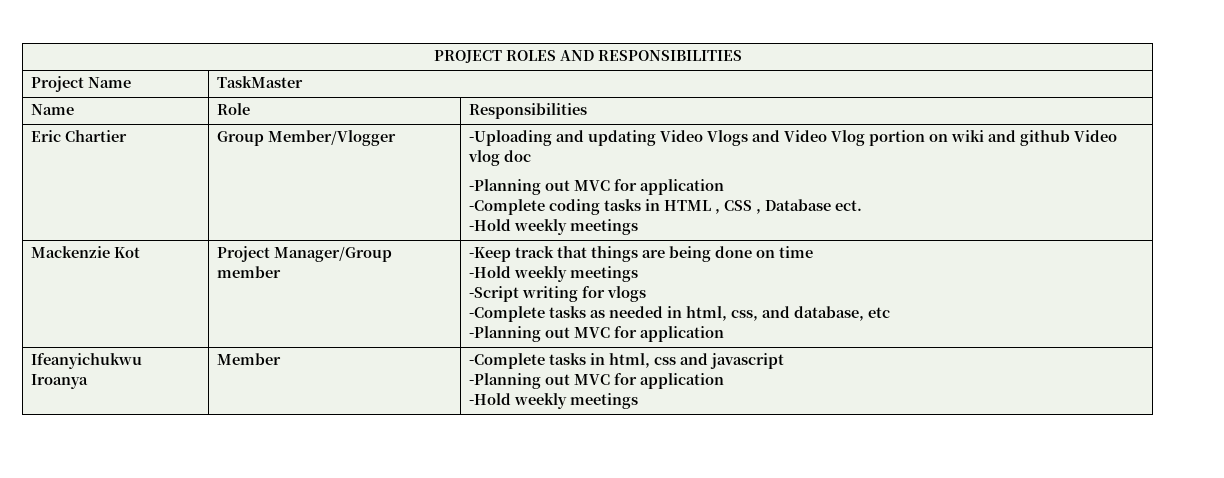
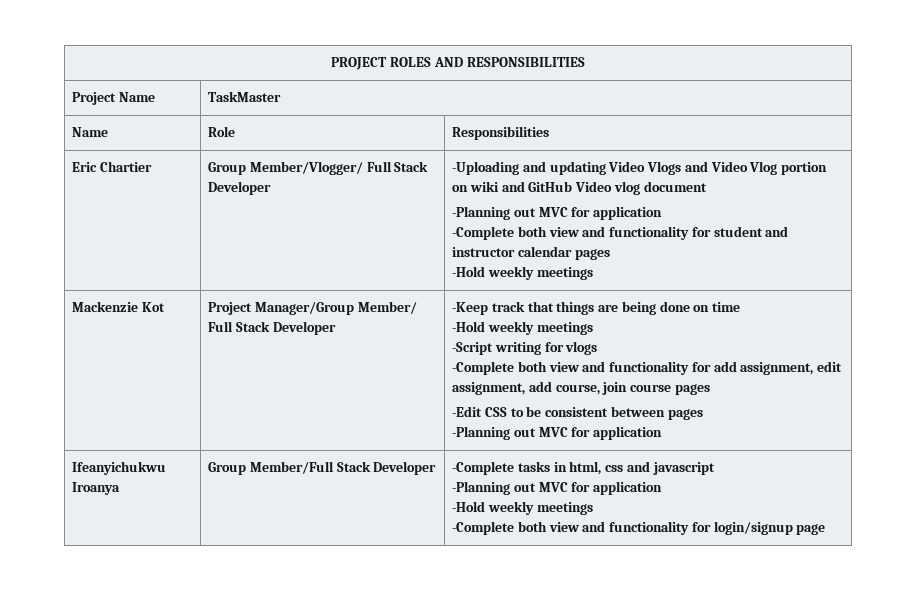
[268,130,397,146] Member/Vlogger -> [249,161,429,175] [207,181,271,195] Member/Vlogger/ Full Stack Developer
[1020,130,1071,146] github -> [528,181,573,192] GitHub
[504,150,532,162] doc -> [643,181,707,192] document
[549,199,863,215] coding tasks in HTML , CSS , Database ect. -> [517,226,789,240] [451,246,610,260] both view and functionality for student and instructor calendar pages
[217,266,282,278] member -> [357,301,417,314] [207,321,336,335] Member/ Full Stack Developer
[549,306,891,321] tasks as needed in html, css, and database, etc -> [517,361,843,375] [451,381,710,395] [451,406,703,420] both view and functionality for add assignment, edit assignment, add course, join course pages // -Edit CSS to be consistent between pages
[217,353,282,365] Member -> [207,461,437,475] Group Member/Full Stack Developer
(639, 401) none -> [451,521,826,535] // -Complete both view and functionality for login/signup page

